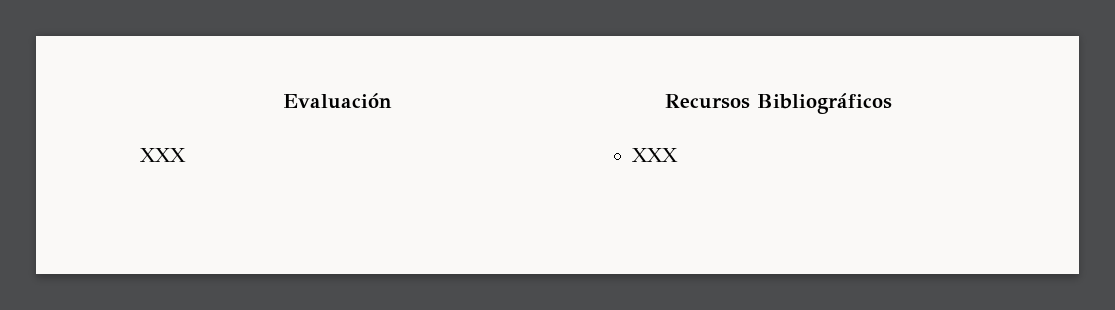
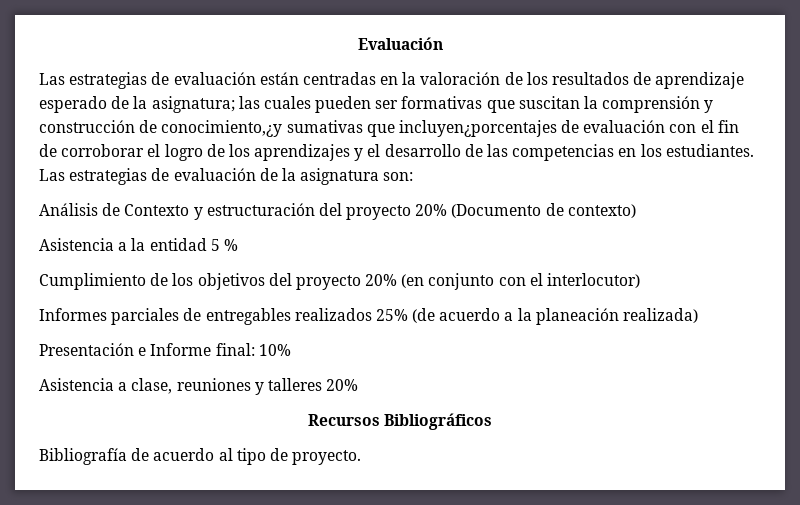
[140,148,186,162] [664,93,892,114] [632,148,679,162] XXX // Recursos Bibliográficos // XXX -> [39,72,745,89] [39,96,714,113] [39,120,739,137] [39,144,754,161] [39,168,414,185] [39,203,636,220] [39,238,238,251] [39,273,641,290] [39,308,699,325] [39,343,291,356] [39,378,359,395] [307,413,493,430] [39,448,362,465] Las estrategias de evaluación están centradas en la valoración de los resultados de aprendizaje esperado de la asignatura; las cuales pueden ser formativas que suscitan la comprensión y construcción de conocimiento,¿y sumativas que incluyen¿porcentajes de evaluación con el fin de corroborar el logro de los aprendizajes y el desarrollo de las competencias en los estudiantes. Las estrategias de evaluación de la asignatura son: // Análisis de Contexto y estructuración del proyecto 20% (Documento de contexto) // Asistencia a la entidad 5 % // Cumplimiento de los objetivos del proyecto 20% (en conjunto con el interlocutor) // Informes parciales de entregables realizados 25% (de acuerdo a la planeación realizada) // Presentación e Informe final: 10% // Asistencia a clase, reuniones y talleres 20% // Recursos Bibliográficos // Bibliografía de acuerdo al tipo de proyecto.

